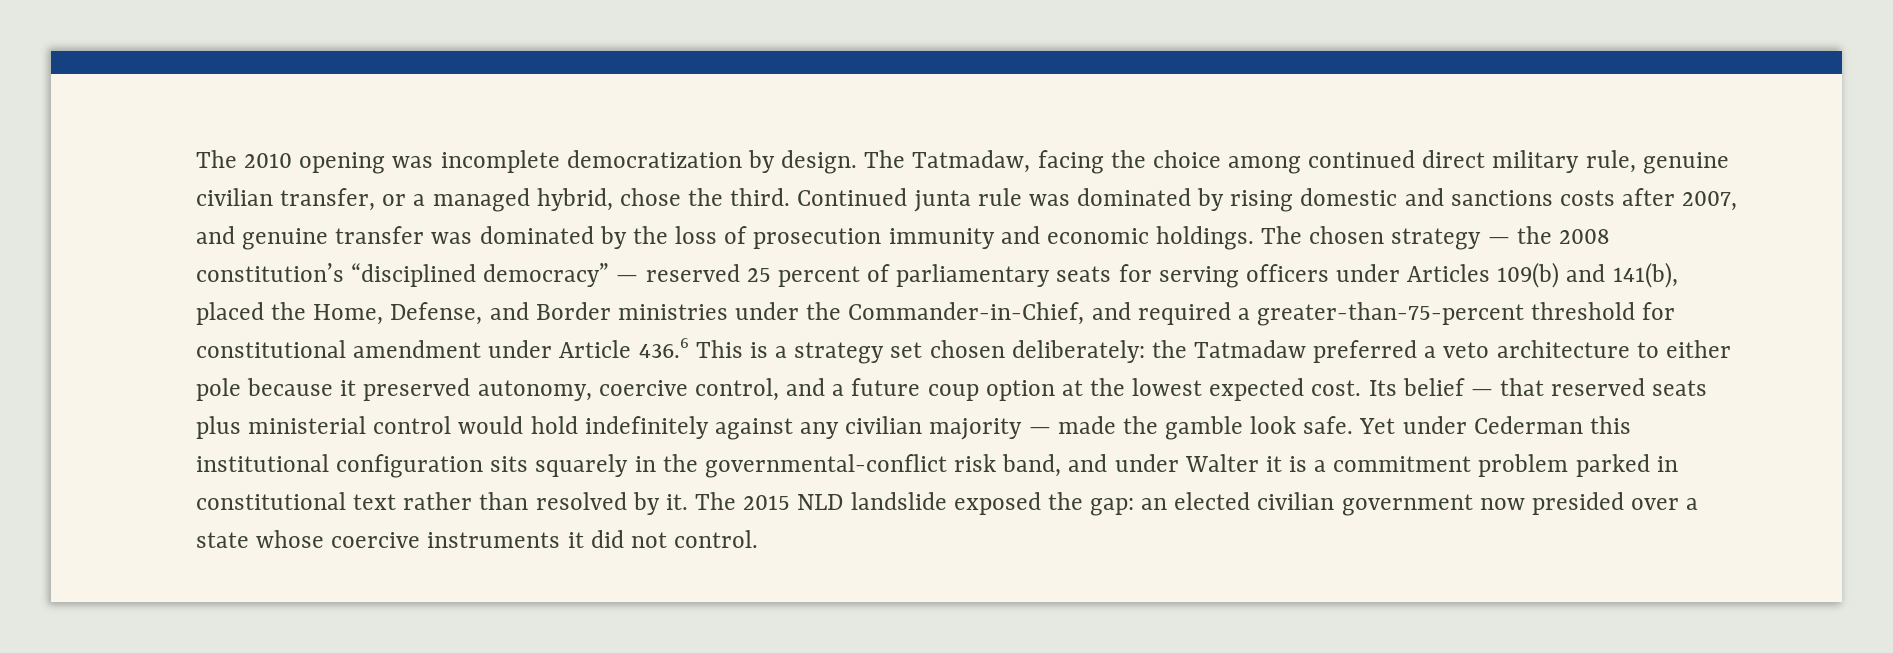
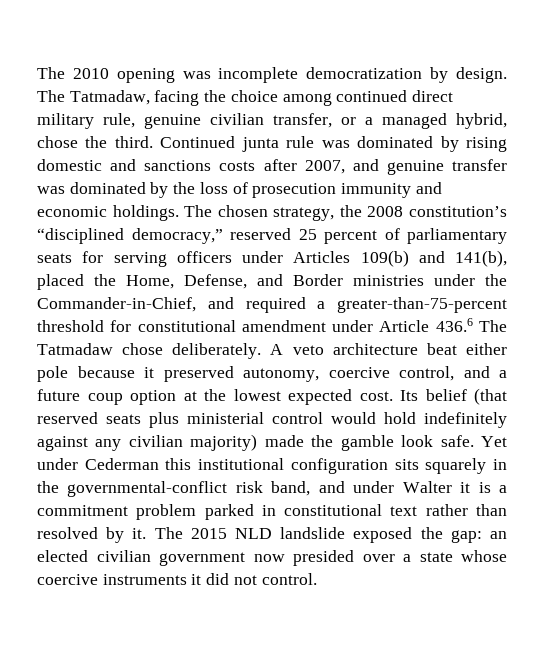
[1391,228,1510,250] strategy — -> [273,207,335,221] strategy,
[483,263,639,287] democracy” — -> [131,228,223,244] democracy,”
[695,340,1437,364] This is a strategy set chosen deliberately: the Tatmadaw preferred a -> [479,320,507,332] [37,343,284,359] The Tatmadaw chose deliberately. A
[1636,342,1659,358] to -> [426,343,457,355] beat
[1470,378,1545,396] — that -> [474,388,507,405] (that
[929,418,1051,440] majority — -> [190,434,258,451] majority)

